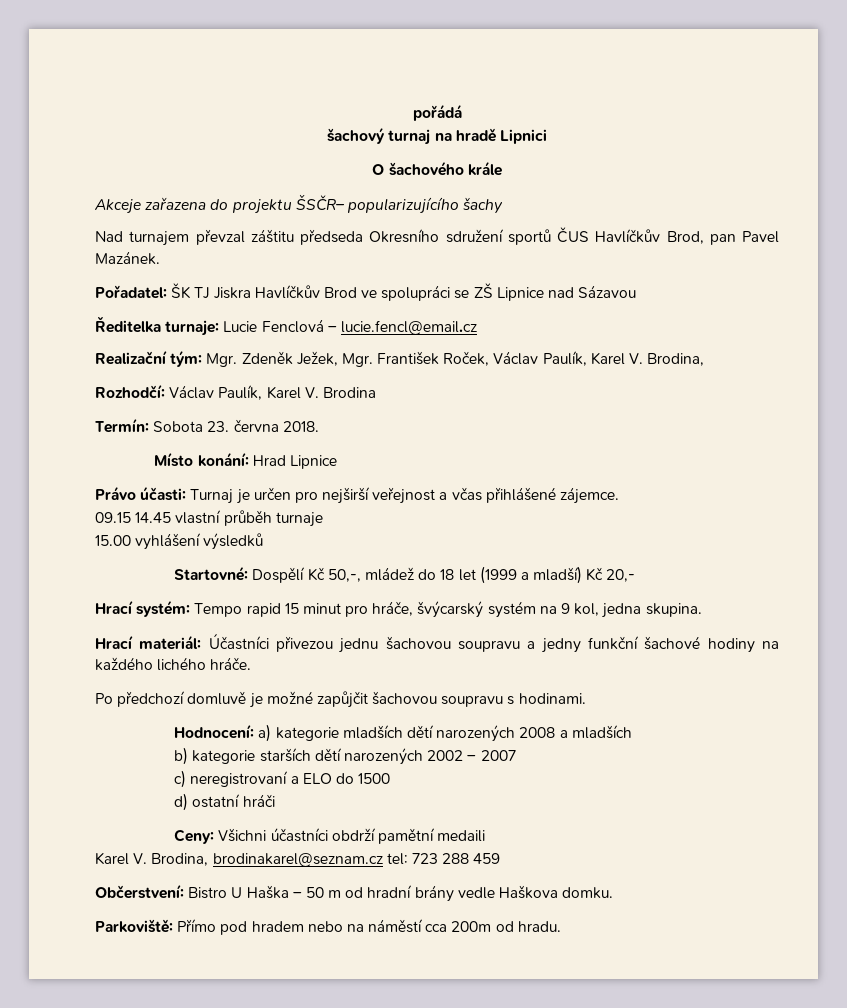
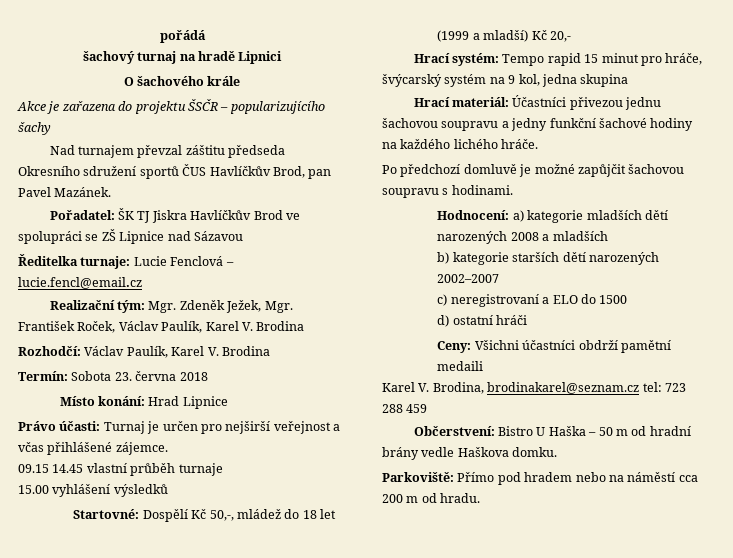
[94,199,141,214] Akceje -> [17,101,60,114] Akce je
[295,194,345,210] ŠSČR– -> [187,99,229,111] ŠSČR –
[647,353,705,366] Brodina, -> [256,321,305,331] Brodina
[282,421,319,432] 2018. -> [179,372,208,381] 2018
[645,603,702,617] skupina. -> [580,74,629,87] skupina
[427,750,516,761] 2002 – 2007 -> [437,274,500,283] 2002–2007
[451,921,492,932] 200m -> [382,494,419,503] 200 m

